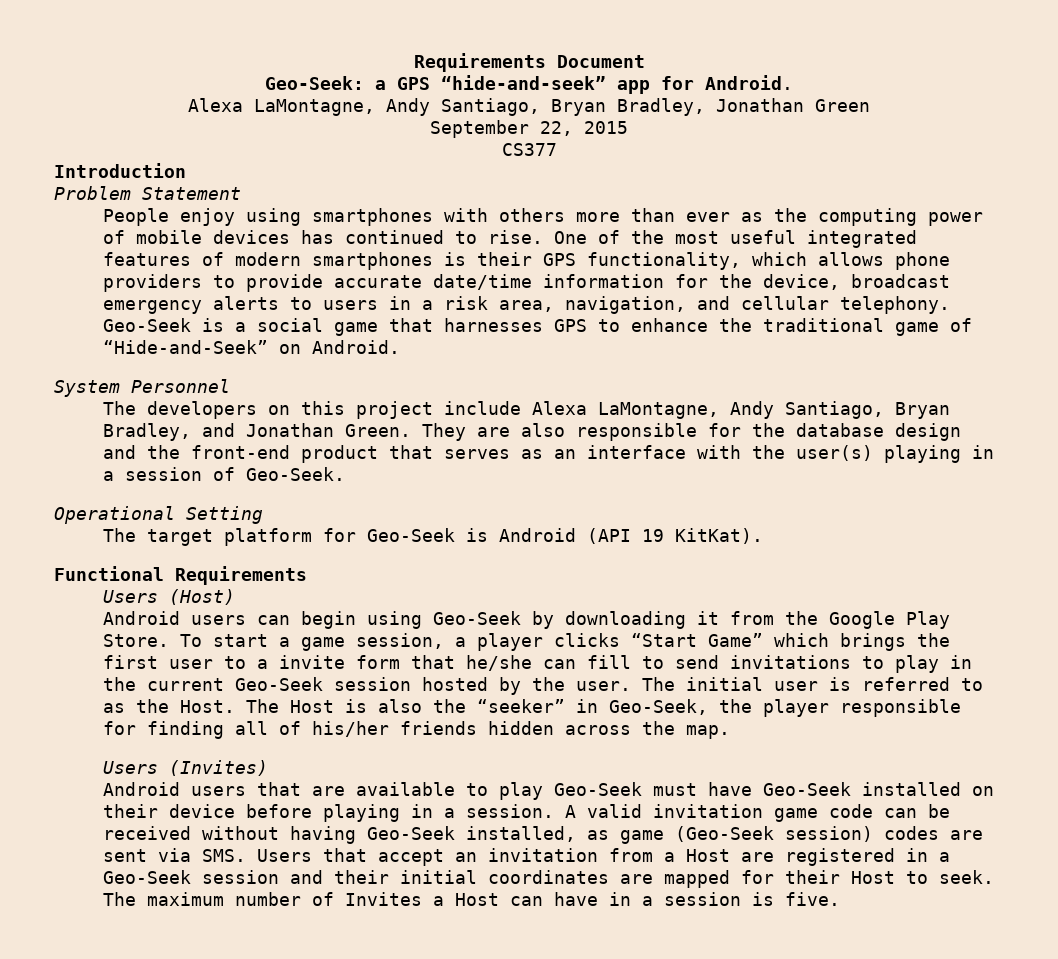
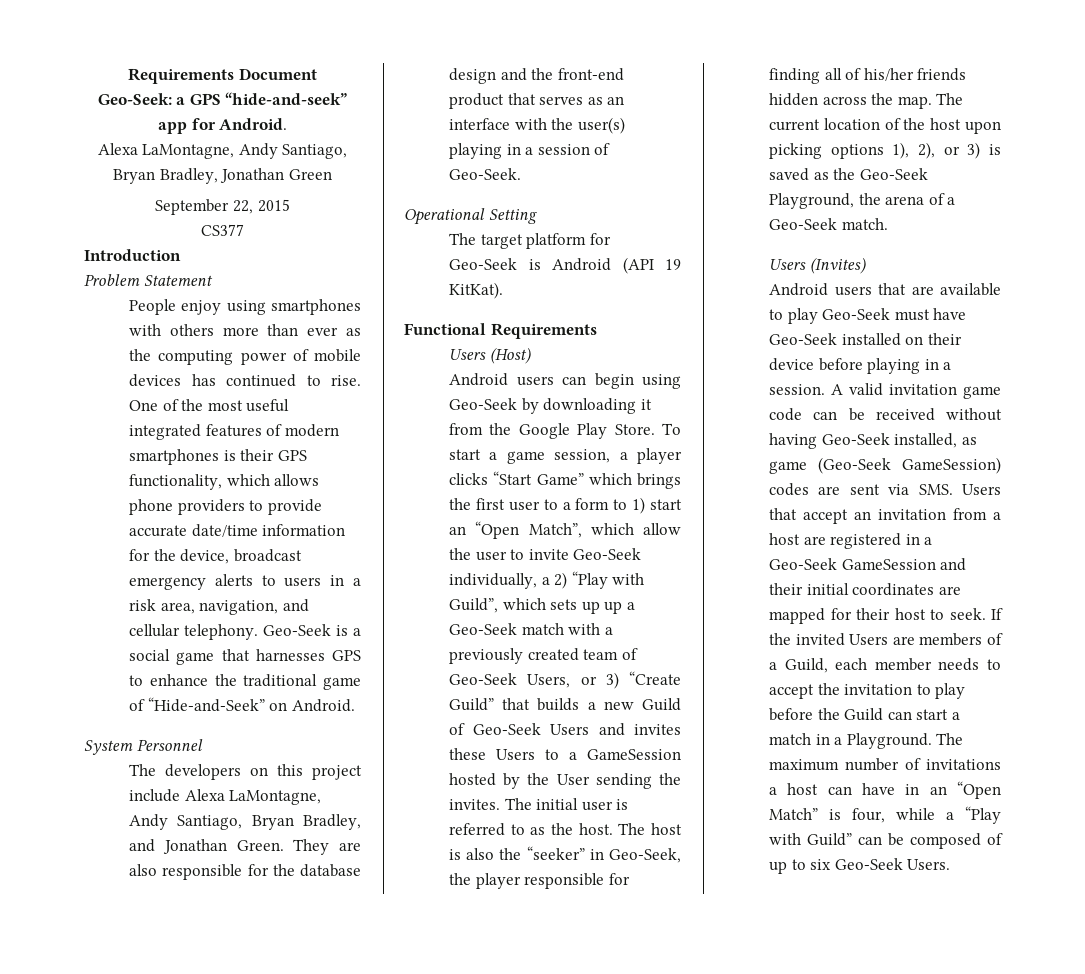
[278,655,972,673] [102,677,631,695] invite form that he/she can fill to send invitations to play in the current Geo-Seek session hosted by the user. -> [575,497,682,514] [449,521,681,539] [449,548,642,561] [449,571,645,589] [449,598,635,614] [449,623,613,635] [449,648,638,664] [449,671,681,689] [449,698,681,711] [449,723,681,736] [449,748,681,760] [449,773,681,789] [449,799,501,810] form to 1) start an “Open Match”, which allow the user to invite Geo-Seek individually, a 2) “Play with Guild”, which sets up up a Geo-Seek match with a previously created team of Geo-Seek Users, or 3) “Create Guild” that builds a new Guild of Geo-Seek Users and invites these Users to a GameSession hosted by the User sending the invites.
[179,699,334,713] Host. The Host -> [578,823,682,835] host. The host
(730, 732) none -> [936,93,964,105] [769,118,1001,134] [769,142,1001,159] [769,168,928,181] [769,193,956,209] [769,218,888,230] The current location of the host upon picking options 1), 2), or 3) is saved as the Geo-Seek Playground, the arena of a Geo-Seek match.
[784,826,873,842] session) -> [902,457,1001,474] GameSession)
[685,849,730,862] Host -> [769,533,801,545] host
[201,870,279,884] session -> [841,559,936,570] GameSession
[850,871,895,884] Host -> [894,608,926,620] host
[102,892,840,906] The maximum number of Invites a Host can have in a session is five. -> [991,608,1003,620] [769,633,1003,646] [769,658,1001,673] [769,683,966,699] [769,708,960,721] [769,733,964,749] [769,758,1001,771] [769,781,1001,799] [769,806,1001,824] [769,833,1003,849] [769,858,951,874] If the invited Users are members of a Guild, each member needs to accept the invitation to play before the Guild can start a match in a Playground. The maximum number of invitations a host can have in an “Open Match” is four, while a “Play with Guild” can be composed of up to six Geo-Seek Users.

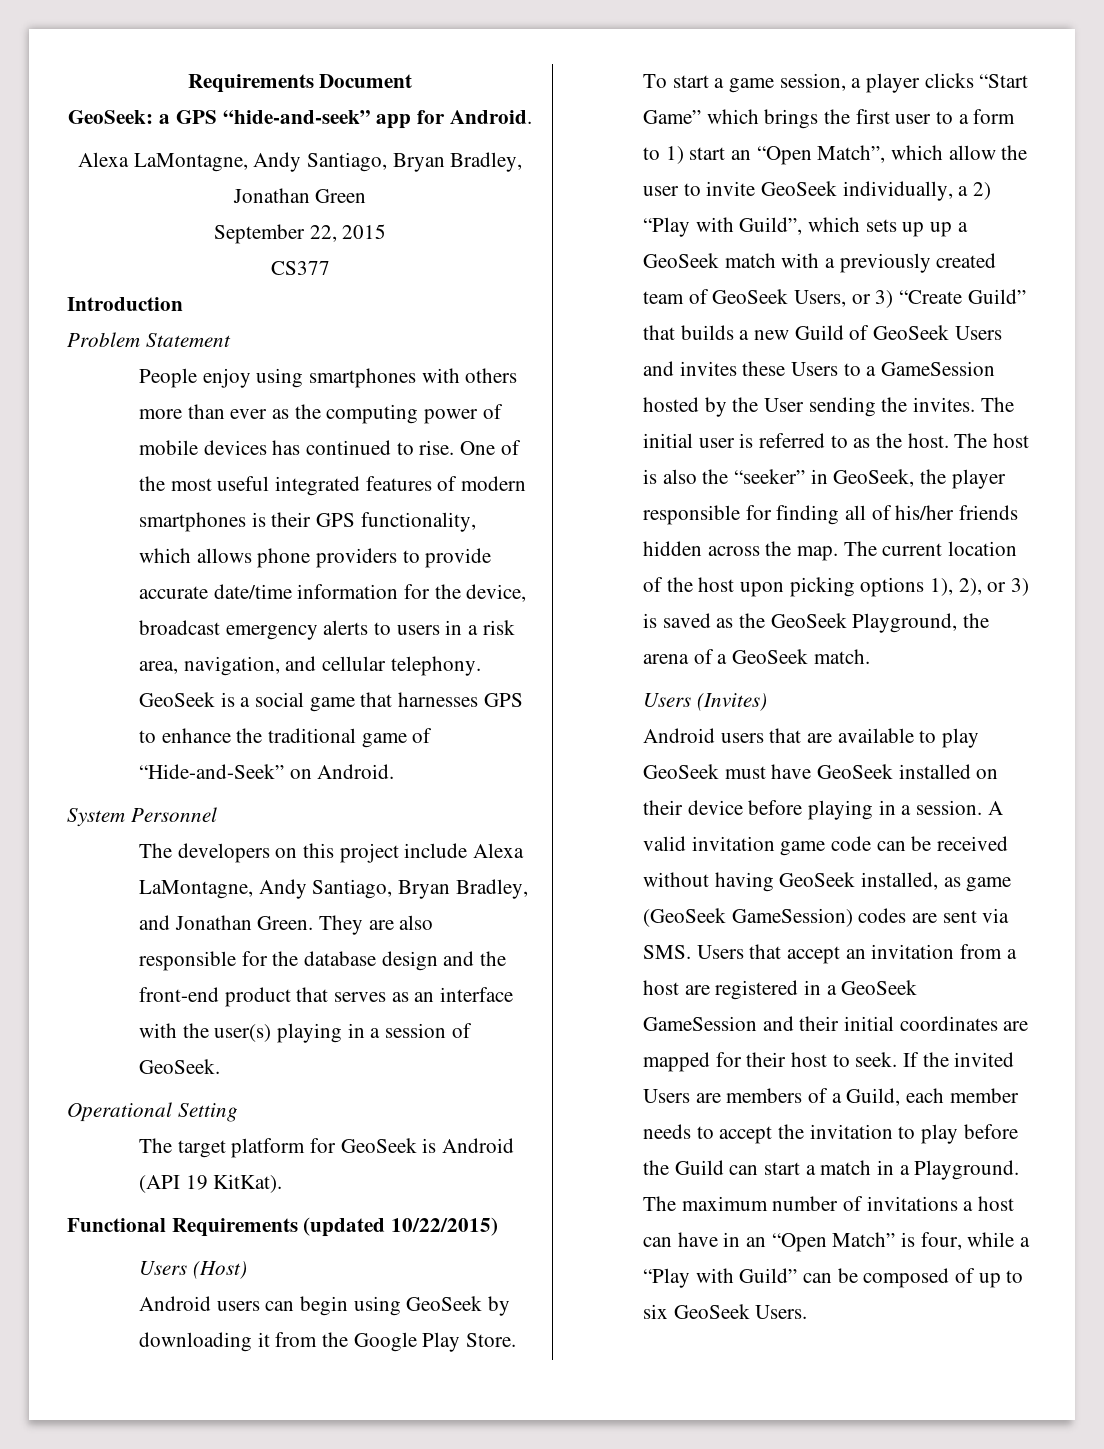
[97,93,172,105] Geo-Seek: -> [68,110,154,124] GeoSeek:
[263,624,332,636] Geo-Seek -> [139,692,216,707] GeoSeek
[449,168,522,180] Geo-Seek. -> [139,1059,221,1074] GeoSeek.
[449,258,518,270] Geo-Seek -> [340,1138,417,1153] GeoSeek
(597, 331) none -> [303,1217,499,1237] (updated 10/22/2015)
[449,398,518,410] Geo-Seek -> [406,1296,483,1311] GeoSeek
[573,548,642,560] Geo-Seek -> [761,181,838,196] GeoSeek
[449,623,518,635] Geo-Seek -> [643,253,720,268] GeoSeek
[449,673,518,685] Geo-Seek -> [712,289,789,304] GeoSeek
[472,723,541,735] Geo-Seek -> [873,325,950,340] GeoSeek
[609,848,681,863] Geo-Seek, -> [833,469,915,487] GeoSeek,
[859,168,928,180] Geo-Seek -> [770,613,847,628] GeoSeek
[769,218,838,230] Geo-Seek -> [732,649,809,664] GeoSeek
[822,308,891,320] Geo-Seek -> [643,764,720,779] GeoSeek
[769,333,838,345] Geo-Seek -> [817,764,894,779] GeoSeek
[821,433,890,445] Geo-Seek -> [779,872,856,887] GeoSeek
[818,457,892,474] (Geo-Seek -> [643,908,727,927] (GeoSeek
[769,558,838,570] Geo-Seek -> [841,980,918,995] GeoSeek
[834,858,903,870] Geo-Seek -> [673,1304,750,1319] GeoSeek

